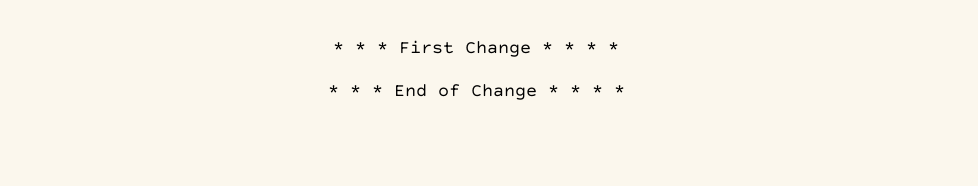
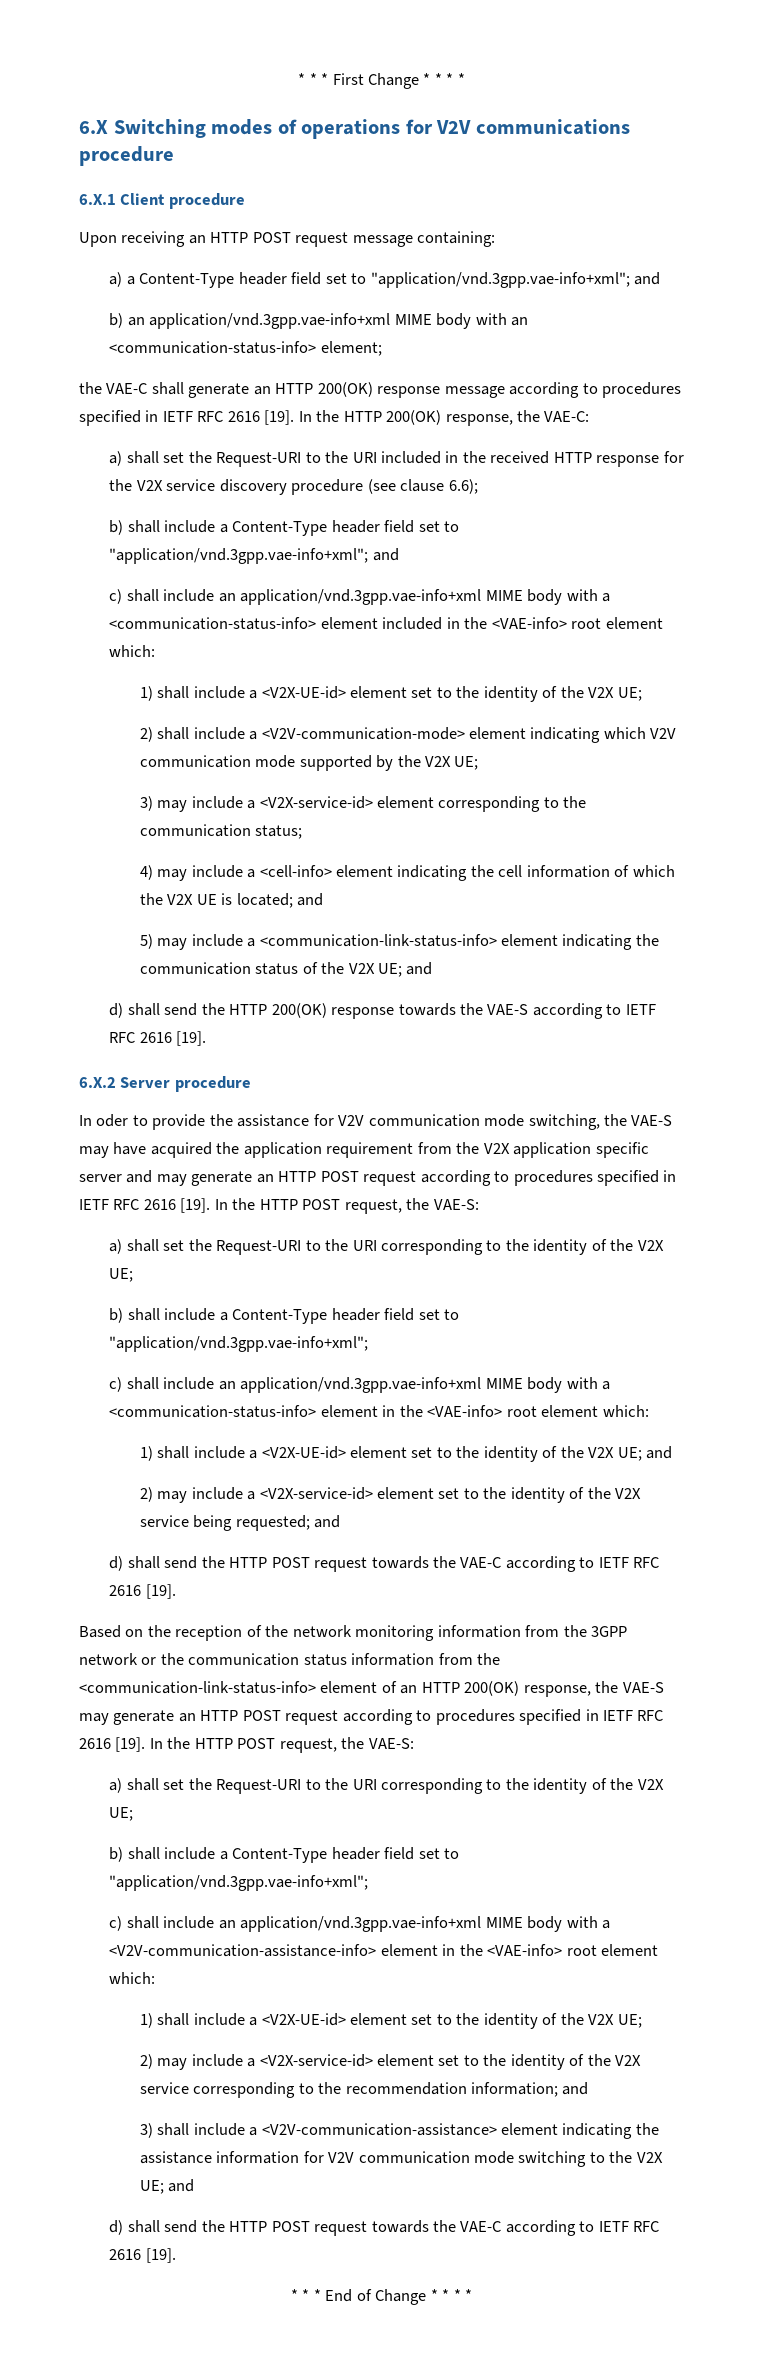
(619, 47) none -> [79,119,630,139] [79,146,174,166] [79,193,245,209] [79,231,496,247] [109,272,661,288] [109,313,529,329] [109,341,382,356] [79,382,682,398] [79,410,590,426] [109,451,684,467] [109,479,478,495] [109,520,460,536] [109,548,399,564] [109,589,611,605] [109,617,663,630] [109,645,156,657] [139,686,642,702] [139,727,677,743] [139,755,479,771] [139,796,587,812] [139,824,303,839] [139,865,675,881] [139,893,324,908] [139,934,659,950] [139,962,433,977] [109,1003,656,1019] [109,1031,207,1046] [79,1076,251,1092] [79,1114,673,1130] [79,1142,649,1158] [79,1170,677,1186] [79,1198,479,1214] [109,1239,664,1255] [109,1268,134,1282] [109,1308,460,1324] [109,1336,369,1352] [109,1377,611,1393] [109,1405,649,1418] [139,1446,673,1462] [139,1487,642,1503] [139,1515,341,1531] [109,1556,660,1572] [109,1584,176,1599] [79,1625,628,1641] [79,1653,501,1666] [79,1681,664,1697] [79,1709,664,1725] [79,1737,414,1753] [109,1778,664,1794] [109,1807,134,1821] [109,1847,460,1863] [109,1875,369,1891] [109,1916,611,1932] [109,1944,659,1957] [109,1972,156,1984] [139,2013,642,2029] [139,2054,642,2070] [139,2082,589,2098] [139,2123,659,2139] [139,2151,663,2167] [139,2179,195,2194] [109,2220,660,2236] [109,2248,176,2263] // 6.X Switching modes of operations for V2V communications procedure // 6.X.1 Client procedure // Upon receiving an HTTP POST request message containing: // a) a Content-Type header field set to "application/vnd.3gpp.vae-info+xml"; and // b) an application/vnd.3gpp.vae-info+xml MIME body with an <communication-status-info> element; // the VAE-C shall generate an HTTP 200(OK) response message according to procedures specified in IETF RFC 2616 [19]. In the HTTP 200(OK) response, the VAE-C: // a) shall set the Request-URI to the URI included in the received HTTP response for the V2X service discovery procedure (see clause 6.6); // b) shall include a Content-Type header field set to "application/vnd.3gpp.vae-info+xml"; and // c) shall include an application/vnd.3gpp.vae-info+xml MIME body with a <communication-status-info> element included in the <VAE-info> root element which: // 1) shall include a <V2X-UE-id> element set to the identity of the V2X UE; // 2) shall include a <V2V-communication-mode> element indicating which V2V communication mode supported by the V2X UE; // 3) may include a <V2X-service-id> element corresponding to the communication status; // 4) may include a <cell-info> element indicating the cell information of which the V2X UE is located; and // 5) may include a <communication-link-status-info> element indicating the communication status of the V2X UE; and // d) shall send the HTTP 200(OK) response towards the VAE-S according to IETF RFC 2616 [19]. // 6.X.2 Server procedure // In oder to provide the assistance for V2V communication mode switching, the VAE-S may have acquired the application requirement from the V2X application specific server and may generate an HTTP POST request according to procedures specified in IETF RFC 2616 [19]. In the HTTP POST request, the VAE-S: // a) shall set the Request-URI to the URI corresponding to the identity of the V2X UE; // b) shall include a Content-Type header field set to "application/vnd.3gpp.vae-info+xml"; // c) shall include an application/vnd.3gpp.vae-info+xml MIME body with a <communication-status-info> element in the <VAE-info> root element which: // 1) shall include a <V2X-UE-id> element set to the identity of the V2X UE; and // 2) may include a <V2X-service-id> element set to the identity of the V2X service being requested; and // d) shall send the HTTP POST request towards the VAE-C according to IETF RFC 2616 [19]. // Based on the reception of the network monitoring information from the 3GPP network or the communication status information from the <communication-link-status-info> element of an HTTP 200(OK) response, the VAE-S may generate an HTTP POST request according to procedures specified in IETF RFC 2616 [19]. In the HTTP POST request, the VAE-S: // a) shall set the Request-URI to the URI corresponding to the identity of the V2X UE; // b) shall include a Content-Type header field set to "application/vnd.3gpp.vae-info+xml"; // c) shall include an application/vnd.3gpp.vae-info+xml MIME body with a <V2V-communication-assistance-info> element in the <VAE-info> root element which: // 1) shall include a <V2X-UE-id> element set to the identity of the V2X UE; // 2) may include a <V2X-service-id> element set to the identity of the V2X service corresponding to the recommendation information; and // 3) shall include a <V2V-communication-assistance> element indicating the assistance information for V2V communication mode switching to the V2X UE; and // d) shall send the HTTP POST request towards the VAE-C according to IETF RFC 2616 [19].

